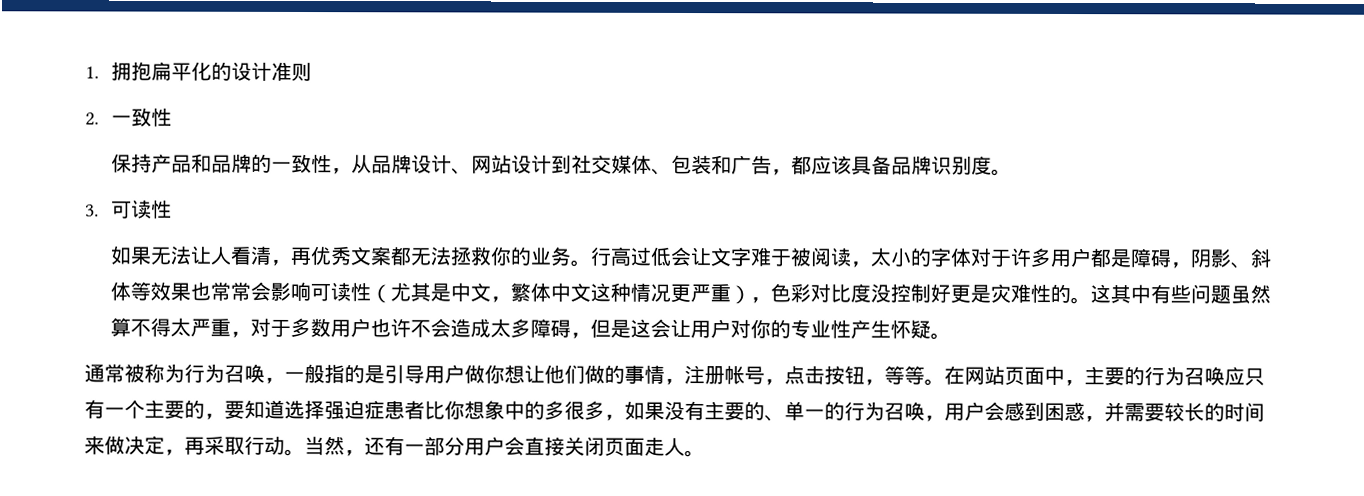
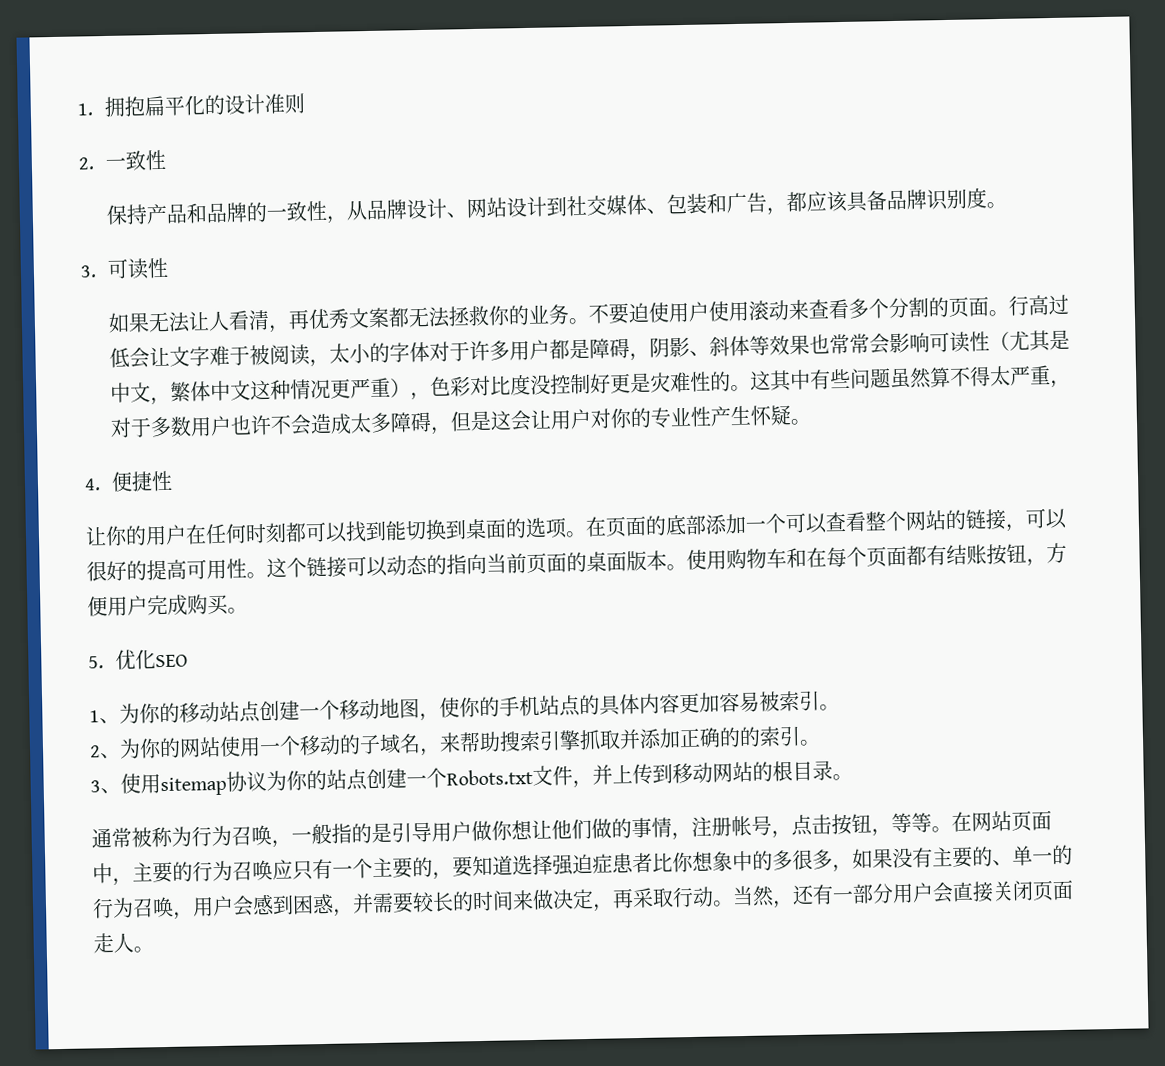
(592, 263) none -> [587,296,1009,325] 不要迫使用户使用滚动来查看多个分割的页面。
(952, 336) none -> [84,470,173,492] [85,508,1068,547] [86,542,1067,582] [87,594,248,617] [88,649,188,670] [89,690,840,724] [89,725,821,759] [90,760,853,797] // 4.便捷性 // 让你的用户在任何时刻都可以找到能切换到桌面的选项。在页面的底部添加一个可以查看整个网站的链接，可以很好的提高可用性。这个链接可以动态的指向当前页面的桌面版本。使用购物车和在每个页面都有结账按钮，方便用户完成购买。 // 5.优化SEO // 1、为你的移动站点创建一个移动地图，使你的手机站点的具体内容更加容易被索引。 // 2、为你的网站使用一个移动的子域名，来帮助搜索引擎抓取并添加正确的的索引。 // 3、使用sitemap协议为你的站点创建一个Robots.txt文件，并上传到移动网站的根目录。

